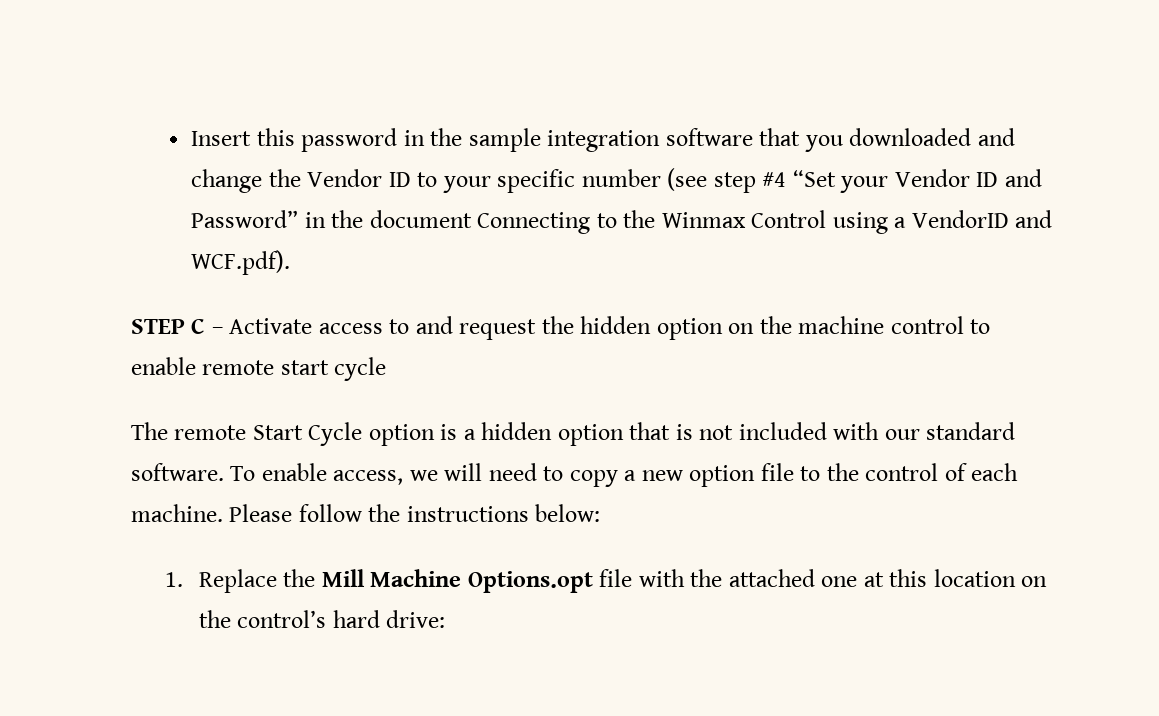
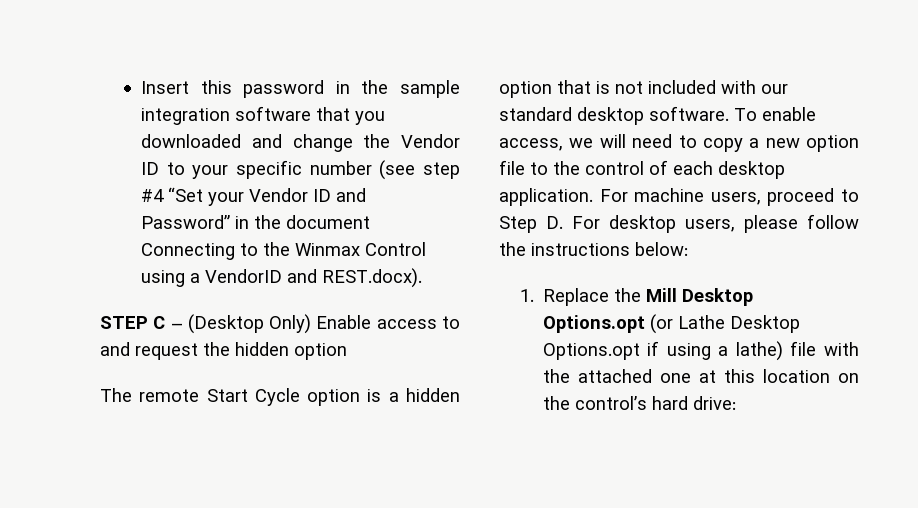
[191,250,291,275] WCF.pdf). -> [322,268,423,288] REST.docx).
[229,318,313,334] Activate -> [187,314,372,334] (Desktop Only) Enable
[728,316,991,334] [131,357,387,381] on the machine control to enable remote start cycle -> (347, 351) none
(1016, 431) none -> [577,107,644,125] desktop
[131,504,293,522] machine. Please -> [718,161,785,179] [499,188,859,206] [499,215,798,233] desktop application. For machine users, proceed to Step D. For desktop users, please
[370,569,593,593] Machine Options.opt -> [681,288,753,306] [542,314,800,334] [542,341,783,361] Desktop Options.opt (or Lathe Desktop Options.opt if using a lathe)

